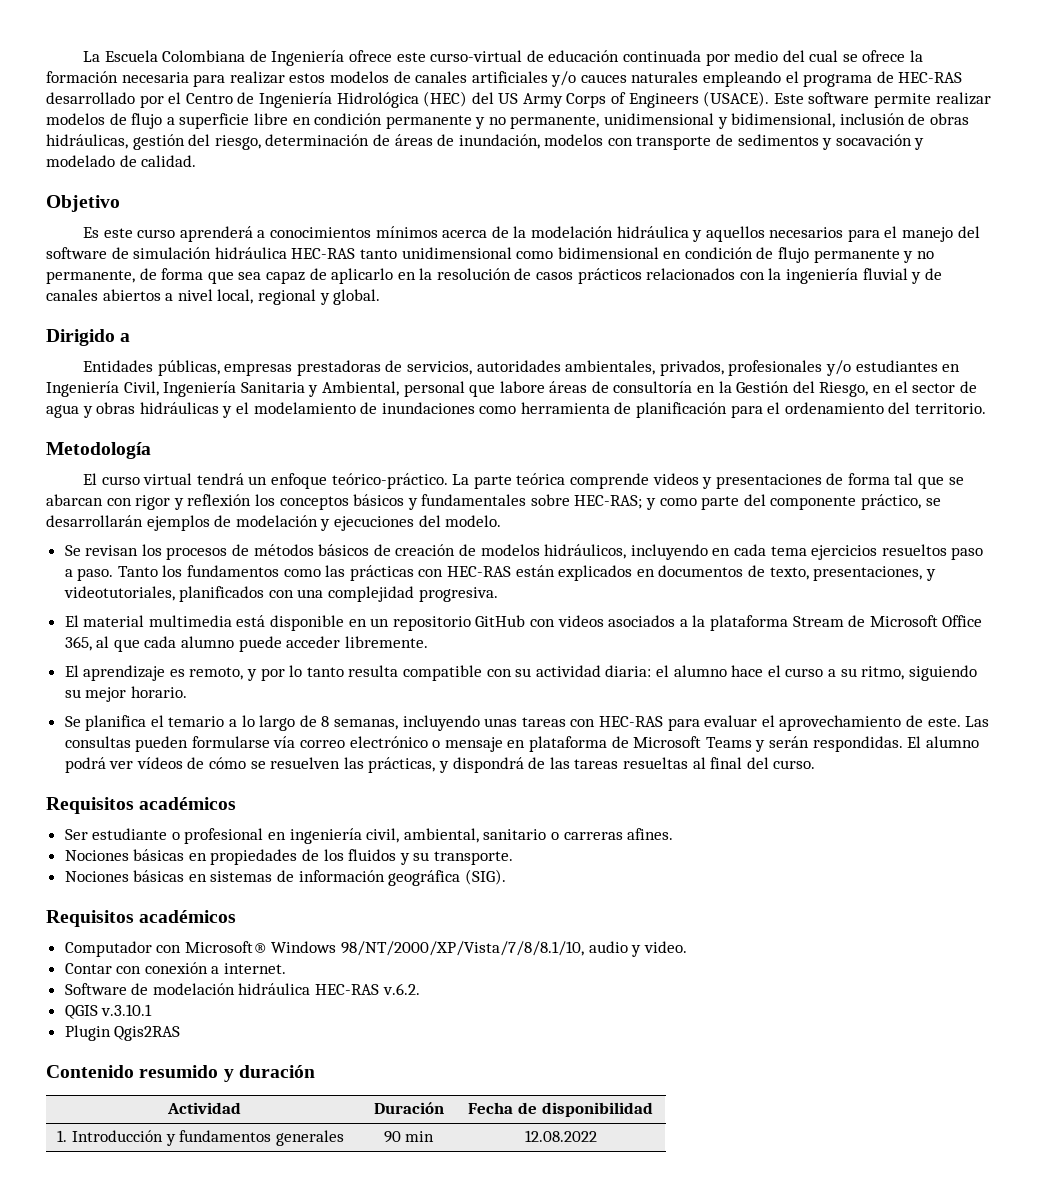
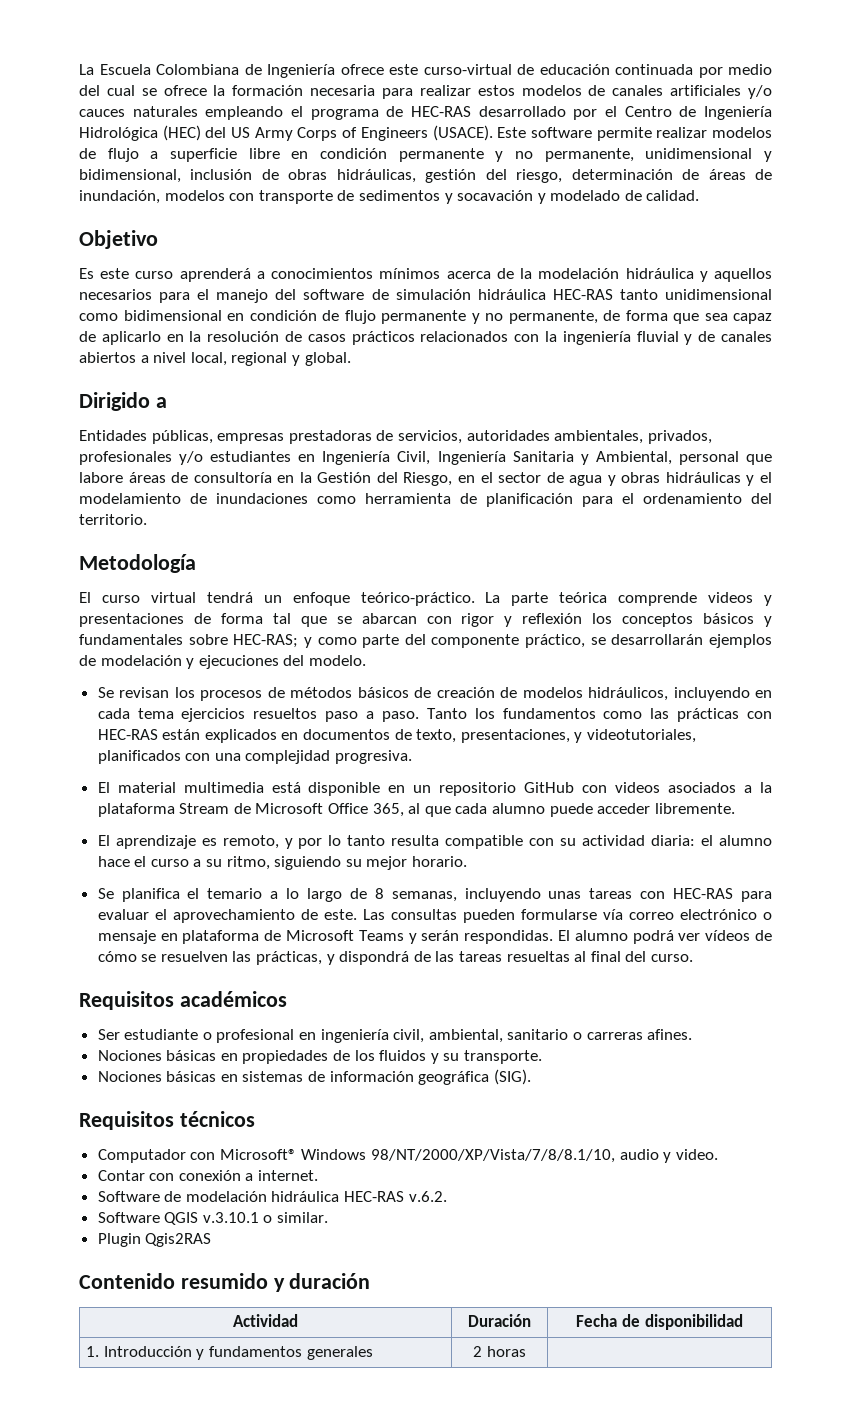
[139,910,237,923] académicos -> [179,1111,255,1127] técnicos
(420, 989) none -> [97,1212,160,1223] Software
(153, 1010) none -> [263,1212,329,1223] o similar.
[383,1131,435,1143] [524,1130,597,1142] 90 min | 12.08.2022 -> [473,1346,526,1357] 2 horas |

